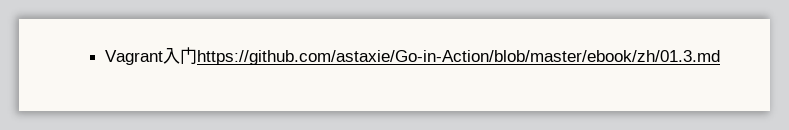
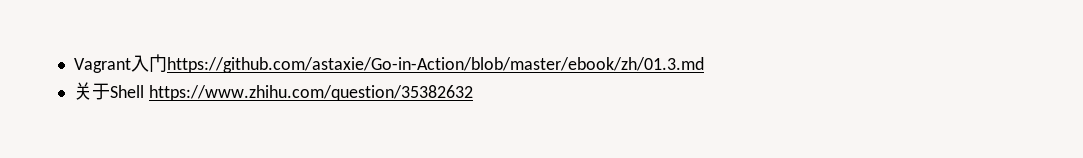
(721, 57) none -> [74,82,474,101] // 关于Shell https://www.zhihu.com/question/35382632

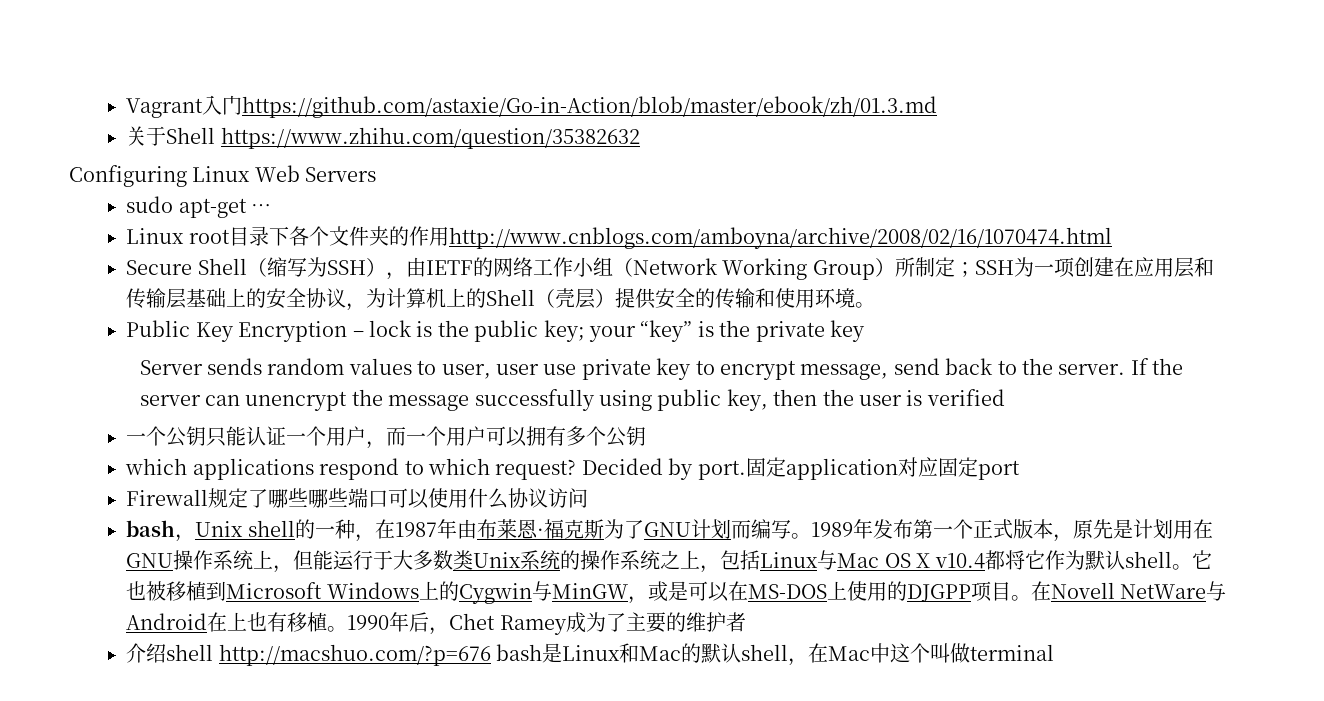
(474, 93) none -> [69,165,377,187] [126,196,272,218] [126,226,1112,249] [126,257,1214,280] [126,288,876,311] [126,320,865,342] [139,358,1184,380] [139,389,1005,411] [126,426,647,449] [125,457,1020,480] [126,488,589,509] [126,519,1213,542] [126,550,1212,573] [126,581,1227,604] [126,612,746,635] [126,643,1055,666] // Configuring Linux Web Servers // sudo apt-get … // Linux root目录下各个文件夹的作用http://www.cnblogs.com/amboyna/archive/2008/02/16/1070474.html // Secure Shell（缩写为SSH），由IETF的网络工作小组（Network Working Group）所制定；SSH为一项创建在应用层和传输层基础上的安全协议，为计算机上的Shell（壳层）提供安全的传输和使用环境。 // Public Key Encryption – lock is the public key; your “key” is the private key // Server sends random values to user, user use private key to encrypt message, send back to the server. If the server can unencrypt the message successfully using public key, then the user is verified // 一个公钥只能认证一个用户，而一个用户可以拥有多个公钥 // which applications respond to which request? Decided by port.固定application对应固定port // Firewall规定了哪些哪些端口可以使用什么协议访问 // bash，Unix shell的一种，在1987年由布莱恩·福克斯为了GNU计划而编写。1989年发布第一个正式版本，原先是计划用在GNU操作系统上，但能运行于大多数类Unix系统的操作系统之上，包括Linux与Mac OS X v10.4都将它作为默认shell。它也被移植到Microsoft Windows上的Cygwin与MinGW，或是可以在MS-DOS上使用的DJGPP项目。在Novell NetWare与Android在上也有移植。1990年后，Chet Ramey成为了主要的维护者 // 介绍shell http://macshuo.com/?p=676 bash是Linux和Mac的默认shell，在Mac中这个叫做terminal

